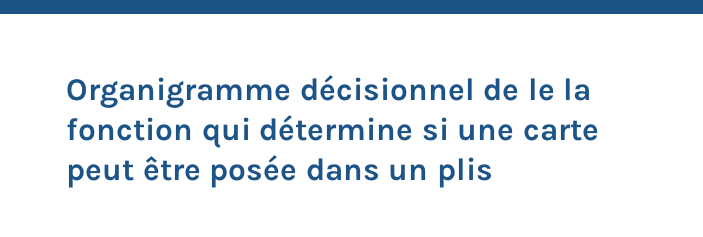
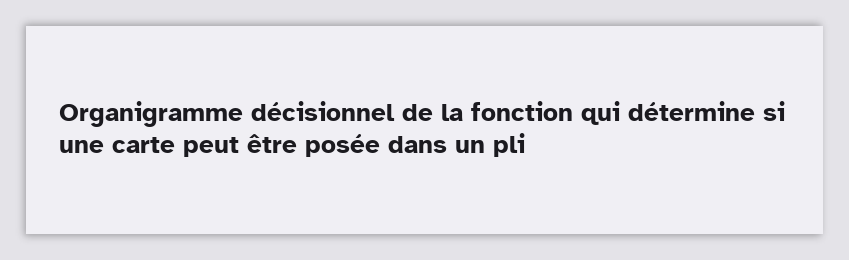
[527,78,555,101] le -> (433, 112) none
[436,157,493,188] plis -> [493,133,525,157] pli

